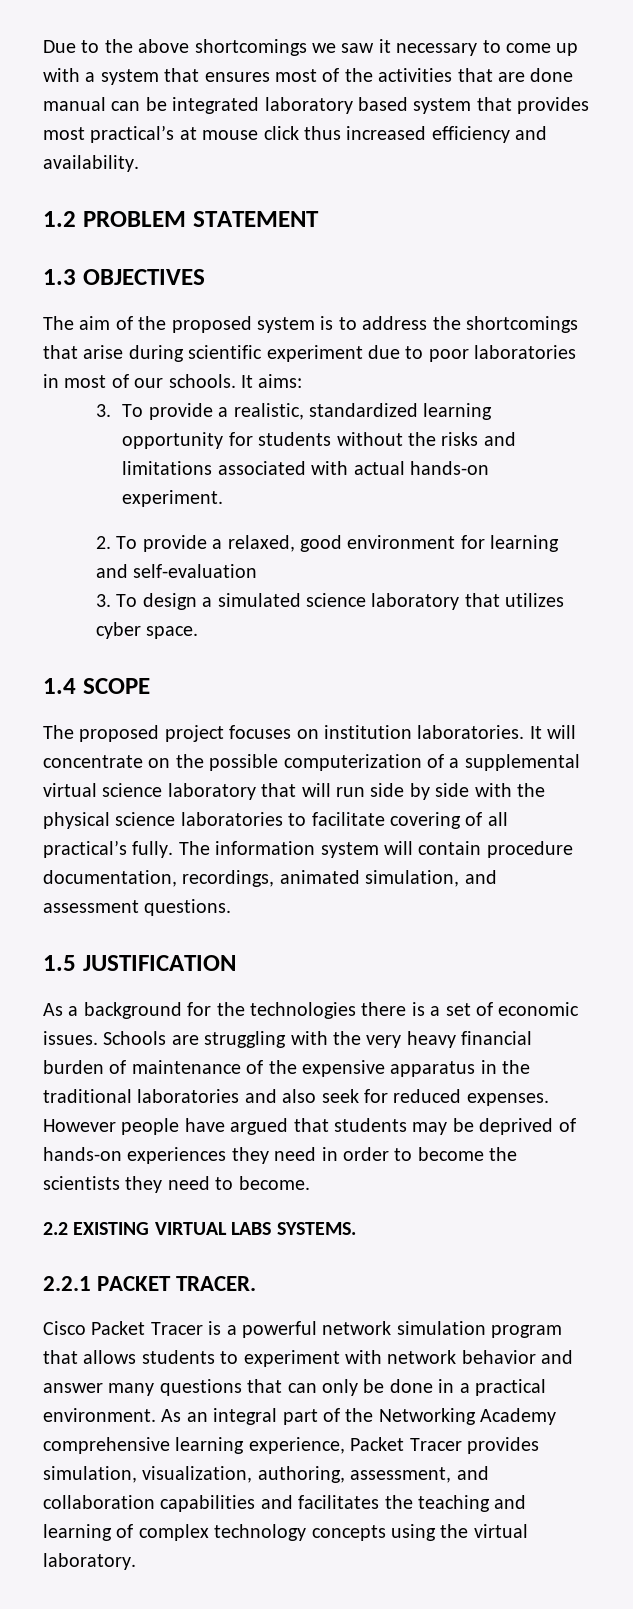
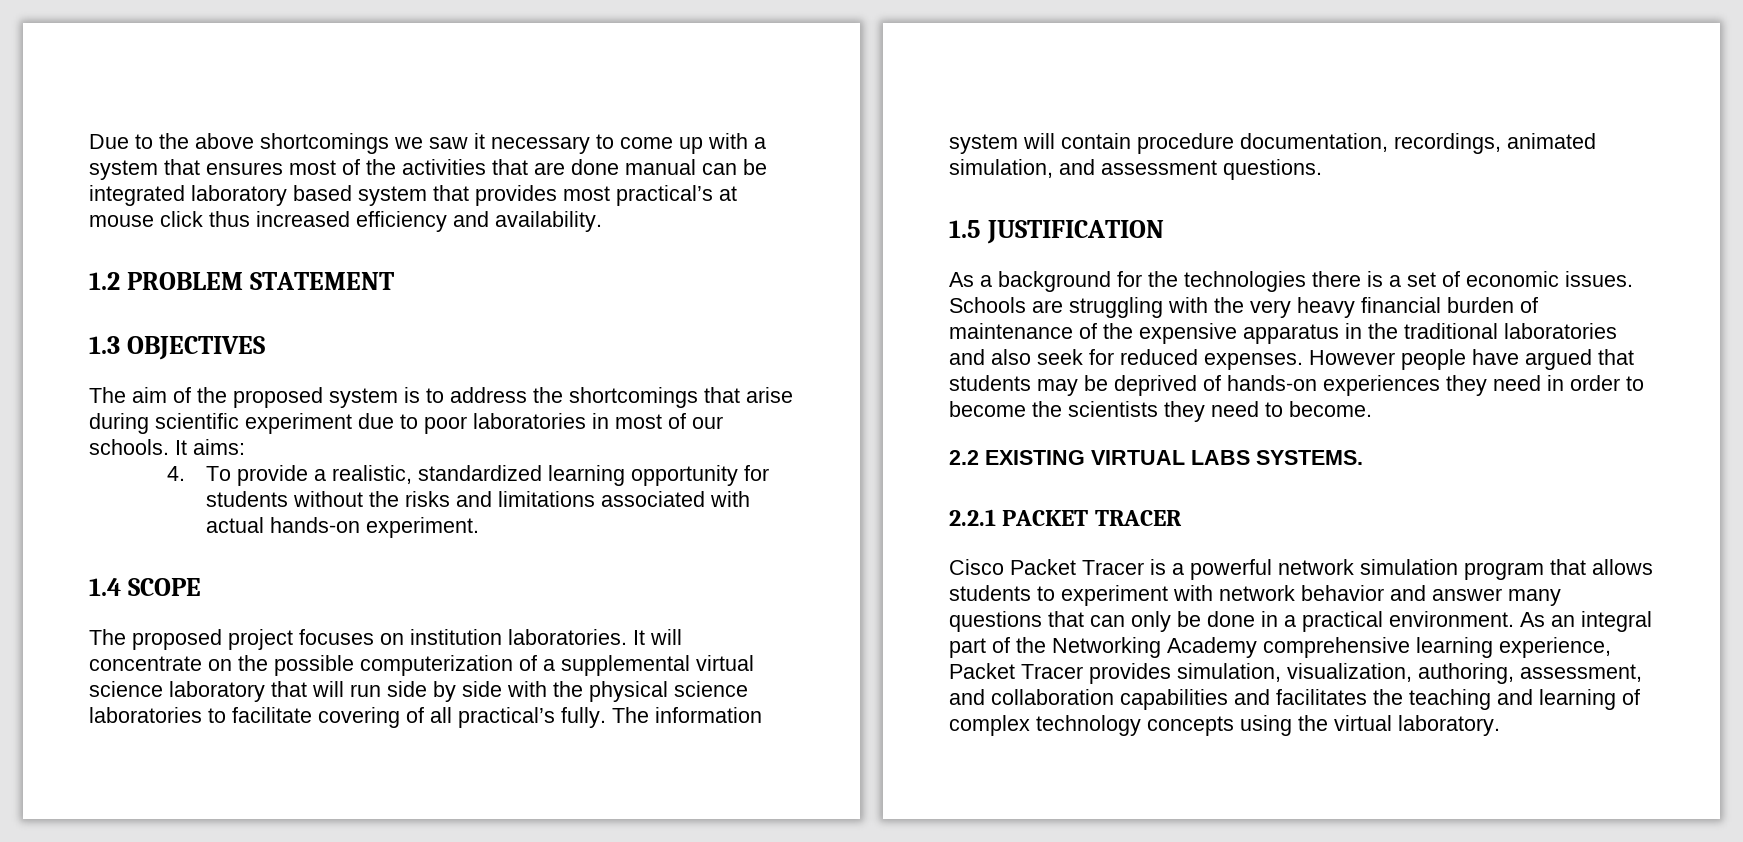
[95,404,111,417] 3. -> [166,466,185,481] 4.
[95,535,560,552] [95,564,258,578] [95,593,565,610] [95,622,199,639] // 2. To provide a relaxed, good environment for learning and self-evaluation // 3. To design a simulated science laboratory that utilizes cyber space. -> (479, 527) none
[176,1276,257,1291] TRACER. -> [1094,510,1182,526] TRACER

